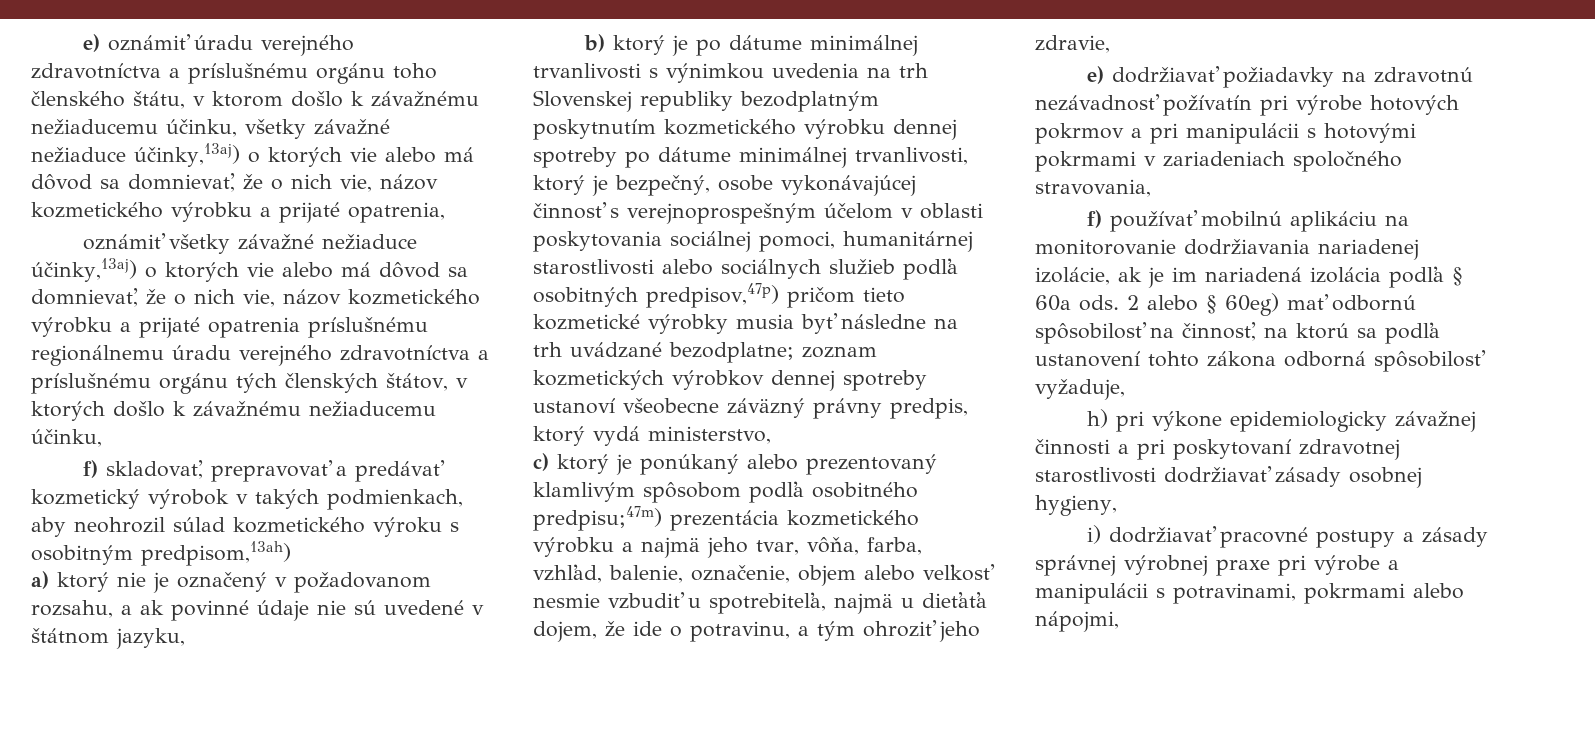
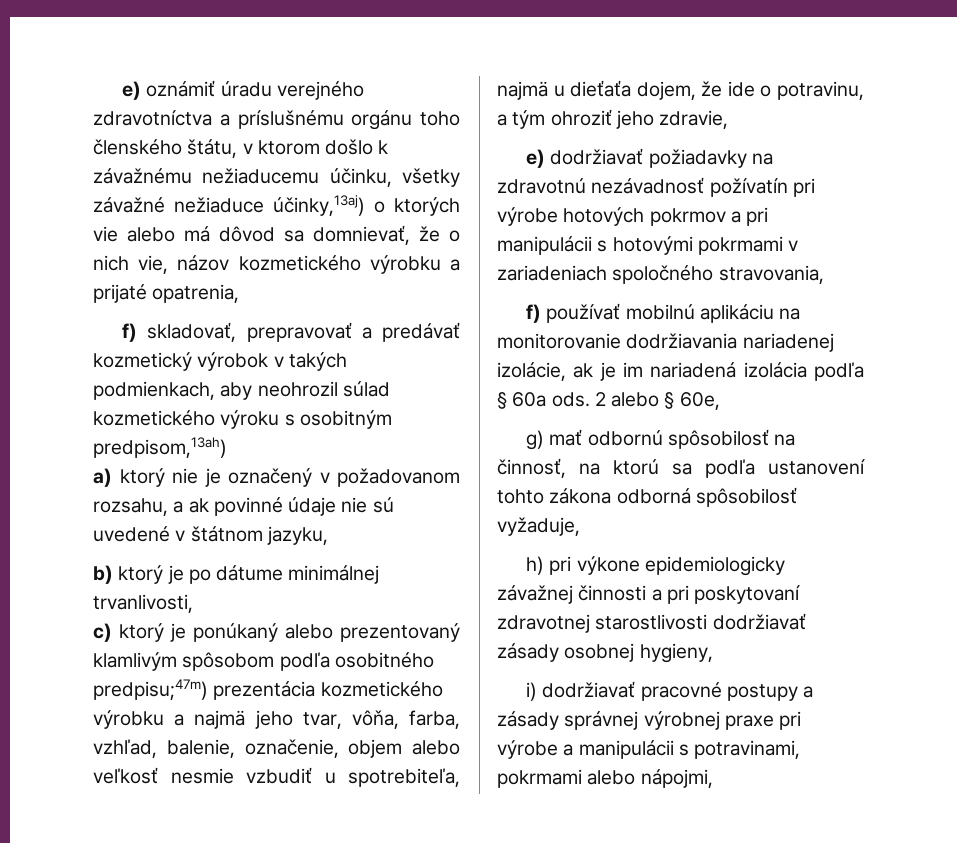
[82,233,417,254] [31,258,468,282] [31,288,480,307] [31,317,428,338] [31,345,489,366] [31,373,468,394] [31,401,436,421] [31,429,102,447] // oznámiť všetky závažné nežiaduce účinky,13aj) o ktorých vie alebo má dôvod sa domnievať, že o nich vie, názov kozmetického výrobku a prijaté opatrenia príslušnému regionálnemu úradu verejného zdravotníctva a príslušnému orgánu tých členských štátov, v ktorých došlo k závažnému nežiaducemu účinku, -> (240, 293) none
[533,63,928,83] [533,90,879,112] [533,119,957,140] [533,147,968,168] [533,175,916,196] [533,202,983,224] [533,231,973,252] [533,258,958,280] [533,283,905,308] [533,313,958,334] [533,342,877,363] [533,370,927,391] [533,398,968,419] [533,426,771,446] trvanlivosti s výnimkou uvedenia na trh Slovenskej republiky bezodplatným poskytnutím kozmetického výrobku dennej spotreby po dátume minimálnej trvanlivosti, ktorý je bezpečný, osobe vykonávajúcej činnosť s verejnoprospešným účelom v oblasti poskytovania sociálnej pomoci, humanitárnej starostlivosti alebo sociálnych služieb podľa osobitných predpisov,47p) pričom tieto kozmetické výrobky musia byť následne na trh uvádzané bezodplatne; zoznam kozmetických výrobkov dennej spotreby ustanoví všeobecne záväzný právny predpis, ktorý vydá ministerstvo, -> [93,594,193,613] trvanlivosti,
[1225,293,1279,316] 60eg) -> [679,392,720,410] [526,430,545,450] 60e, // g)

